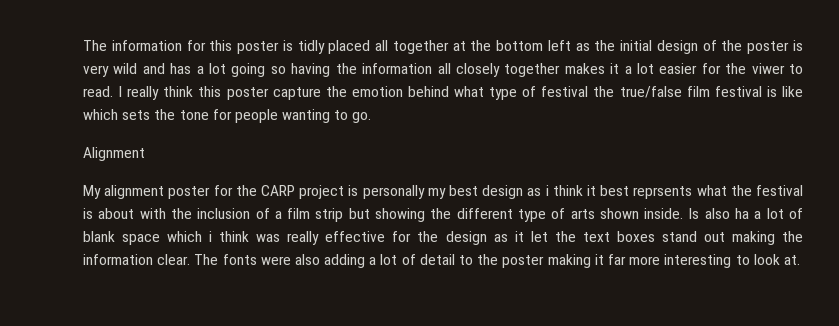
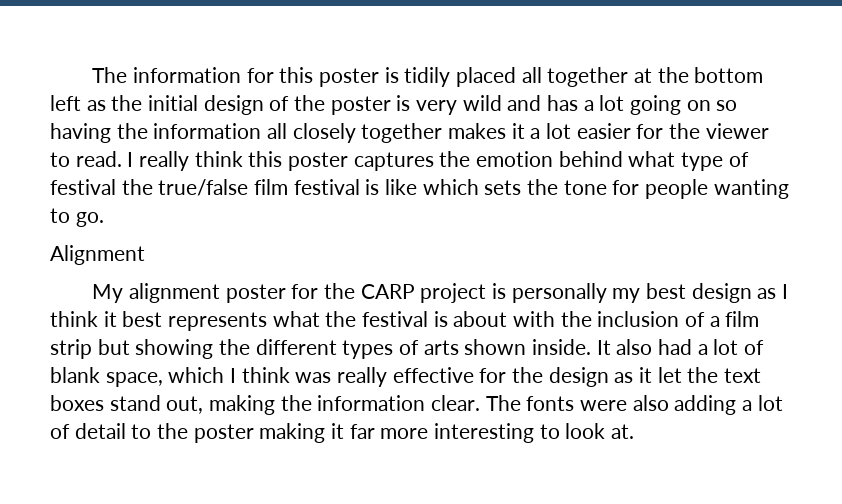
[297,40,325,54] tidly -> [404,67,451,87] tidily
(266, 70) none -> [686,100,711,111] on
[751,63,785,74] viwer -> [705,123,769,139] viewer
[272,87,321,100] capture -> [353,152,434,171] captures
[545,185,549,196] i -> [781,284,788,299] I
[633,186,693,199] reprsents -> [168,312,268,331] represents
[517,209,546,222] type -> [342,340,394,359] types
[688,208,750,219] Is also ha -> [596,339,693,355] It also had
[122,231,213,245] space which i -> [105,367,237,387] space, which I
[703,232,725,242] out -> [166,396,204,414] out,

